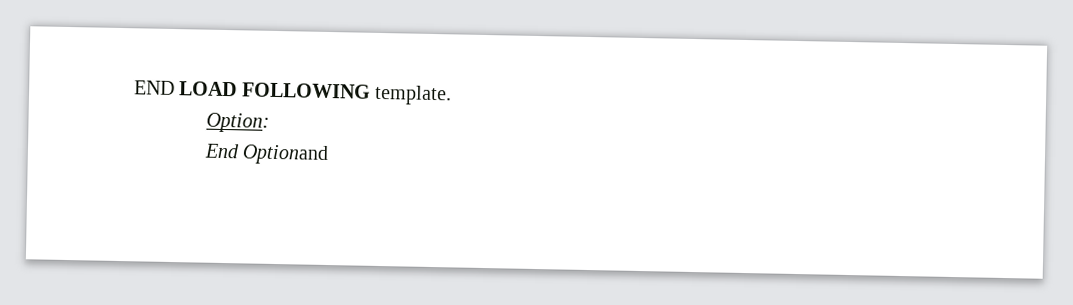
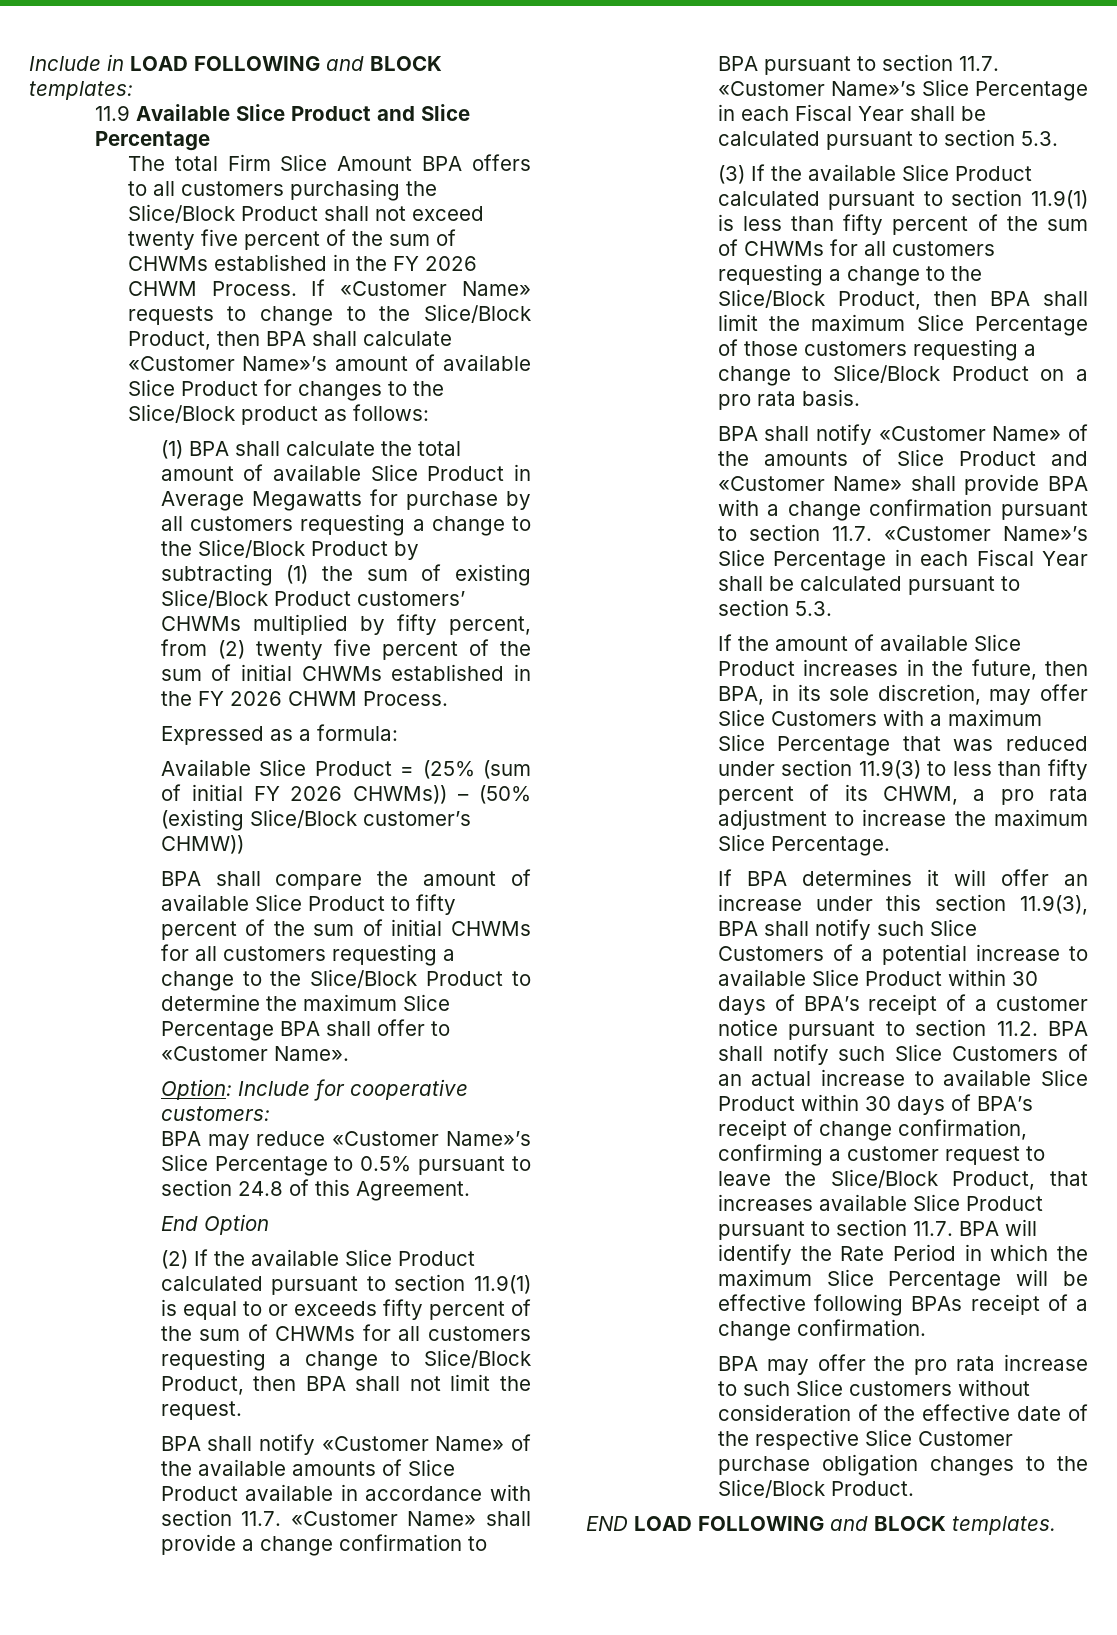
[133,80,453,106] [205,112,270,133] [203,143,330,166] END LOAD FOLLOWING template. // Option: // End Optionand -> [29,54,442,71] [29,81,133,100] [94,104,470,121] [94,131,210,151] [127,154,531,171] [127,179,437,201] [127,204,484,223] [127,229,456,250] [127,254,477,271] [127,279,531,296] [127,304,531,326] [127,331,452,350] [127,354,531,371] [127,379,444,401] [127,404,429,425] [160,440,461,459] [160,464,531,481] [160,489,531,511] [160,514,531,536] [160,539,419,560] [160,564,531,586] [160,589,465,608] [160,614,531,635] [160,639,531,660] [160,664,531,681] [160,691,448,706] [160,724,398,745] [160,759,531,779] [160,784,531,804] [160,809,471,831] [160,835,244,854] [160,869,531,890] [160,894,456,915] [160,919,531,940] [160,944,455,966] [160,969,531,991] [160,994,450,1011] [160,1019,450,1041] [160,1046,349,1061] [160,1079,468,1101] [160,1106,270,1121] [160,1131,531,1150] [160,1154,531,1176] [160,1179,470,1201] [160,1214,269,1235] [160,1249,475,1269] [160,1274,531,1295] [160,1299,531,1320] [160,1324,531,1341] [160,1349,531,1371] [160,1374,531,1395] [160,1401,242,1420] [160,1434,531,1455] [160,1459,455,1476] [160,1484,531,1501] [160,1509,531,1526] [160,1534,487,1556] [717,54,999,75] [717,79,1088,101] [717,104,986,121] [717,129,1058,150] [717,164,1032,184] [717,189,1088,210] [717,214,1088,235] [717,239,995,256] [717,264,982,286] [717,289,1088,310] [717,314,1088,336] [717,339,1036,361] [717,364,1088,386] [717,389,860,410] [717,424,1088,445] [717,449,1088,466] [717,474,1088,495] [717,499,1088,521] [717,524,1088,541] [717,549,1088,571] [717,576,1020,595] [717,599,832,616] [717,634,1021,651] [717,659,1088,680] [717,684,1088,705] [717,709,1042,726] [717,734,1088,756] [717,759,1088,780] [717,784,1088,805] [717,809,1088,830] [717,834,890,856] [717,869,1088,886] [717,894,1088,915] [717,919,977,940] [717,944,1088,965] [717,969,1038,986] [717,994,1088,1015] [717,1019,1088,1040] [717,1044,1088,1065] [717,1069,1088,1086] [717,1094,1033,1115] [717,1119,1027,1141] [717,1144,1045,1166] [717,1169,1088,1190] [717,1194,1043,1211] [717,1219,1037,1240] [717,1244,1088,1265] [717,1269,1088,1291] [717,1294,1088,1316] [717,1319,926,1341] [717,1354,1088,1375] [717,1379,1030,1396] [717,1404,1088,1421] [717,1429,1013,1450] [717,1454,1088,1476] [717,1479,914,1498] [586,1516,1056,1535] Include in LOAD FOLLOWING and BLOCK templates: // 11.9 Available Slice Product and Slice Percentage // The total Firm Slice Amount BPA offers to all customers purchasing the Slice/Block Product shall not exceed twenty five percent of the sum of CHWMs established in the FY 2026 CHWM Process. If «Customer Name» requests to change to the Slice/Block Product, then BPA shall calculate «Customer Name»’s amount of available Slice Product for changes to the Slice/Block product as follows: // (1) BPA shall calculate the total amount of available Slice Product in Average Megawatts for purchase by all customers requesting a change to the Slice/Block Product by subtracting (1) the sum of existing Slice/Block Product customers’ CHWMs multiplied by fifty percent, from (2) twenty five percent of the sum of initial CHWMs established in the FY 2026 CHWM Process. // Expressed as a formula: // Available Slice Product = (25% (sum of initial FY 2026 CHWMs)) – (50% (existing Slice/Block customer’s CHMW)) // BPA shall compare the amount of available Slice Product to fifty percent of the sum of initial CHWMs for all customers requesting a change to the Slice/Block Product to determine the maximum Slice Percentage BPA shall offer to «Customer Name». // Option: Include for cooperative customers: // BPA may reduce «Customer Name»’s Slice Percentage to 0.5% pursuant to section 24.8 of this Agreement. // End Option // (2) If the available Slice Product calculated pursuant to section 11.9(1) is equal to or exceeds fifty percent of the sum of CHWMs for all customers requesting a change to Slice/Block Product, then BPA shall not limit the request. // BPA shall notify «Customer Name» of the available amounts of Slice Product available in accordance with section 11.7. «Customer Name» shall provide a change confirmation to BPA pursuant to section 11.7. «Customer Name»’s Slice Percentage in each Fiscal Year shall be calculated pursuant to section 5.3. // (3) If the available Slice Product calculated pursuant to section 11.9(1) is less than fifty percent of the sum of CHWMs for all customers requesting a change to the Slice/Block Product, then BPA shall limit the maximum Slice Percentage of those customers requesting a change to Slice/Block Product on a pro rata basis. // BPA shall notify «Customer Name» of the amounts of Slice Product and «Customer Name» shall provide BPA with a change confirmation pursuant to section 11.7. «Customer Name»’s Slice Percentage in each Fiscal Year shall be calculated pursuant to section 5.3. // If the amount of available Slice Product increases in the future, then BPA, in its sole discretion, may offer Slice Customers with a maximum Slice Percentage that was reduced under section 11.9(3) to less than fifty percent of its CHWM, a pro rata adjustment to increase the maximum Slice Percentage. // If BPA determines it will offer an increase under this section 11.9(3), BPA shall notify such Slice Customers of a potential increase to available Slice Product within 30 days of BPA’s receipt of a customer notice pursuant to section 11.2. BPA shall notify such Slice Customers of an actual increase to available Slice Product within 30 days of BPA’s receipt of change confirmation, confirming a customer request to leave the Slice/Block Product, that increases available Slice Product pursuant to section 11.7. BPA will identify the Rate Period in which the maximum Slice Percentage will be effective following BPAs receipt of a change confirmation. // BPA may offer the pro rata increase to such Slice customers without consideration of the effective date of the respective Slice Customer purchase obligation changes to the Slice/Block Product. // END LOAD FOLLOWING and BLOCK templates.

